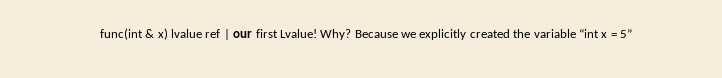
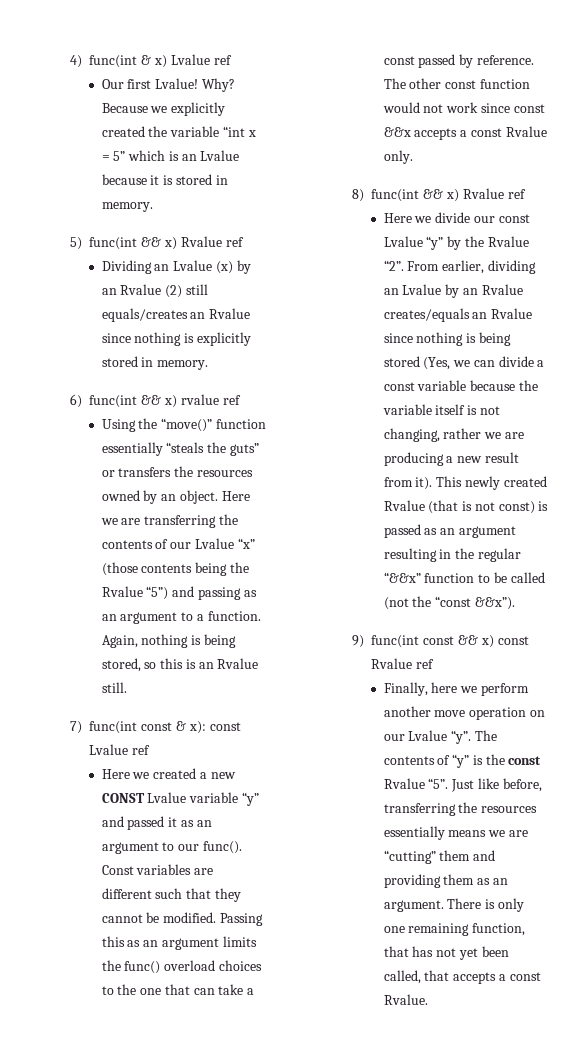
(99, 34) none -> [70,55,83,68] 4)
[171,29,253,40] lvalue ref | our -> [170,54,232,65] [101,79,124,89] Lvalue ref // Our
(633, 33) none -> [128,150,240,161] [101,174,228,185] [101,202,153,212] [70,236,244,250] [101,260,251,274] [101,284,208,298] [101,308,251,322] [101,332,251,346] [101,356,209,370] [70,394,241,408] [101,418,266,432] [101,442,259,456] [101,466,253,477] [101,490,250,504] [100,514,238,528] [101,538,255,549] [101,562,249,576] [101,586,257,600] [101,611,261,624] [101,634,236,648] [101,658,259,672] [101,682,127,693] [70,721,241,734] [89,744,151,755] [101,768,236,779] [101,792,259,806] [101,816,212,830] [101,841,242,854] [101,864,214,875] [101,888,241,902] [101,912,263,926] [101,936,257,950] [101,960,262,974] [101,984,255,995] [383,54,534,68] [383,78,530,89] [382,102,545,113] [383,126,547,140] [383,150,413,164] [352,188,526,202] [383,212,530,223] [383,236,529,250] [383,260,536,274] [383,284,523,298] [383,308,533,322] [383,332,511,346] [383,356,545,370] [383,380,538,391] [382,404,500,415] [383,428,524,442] [383,452,519,466] [383,476,547,490] [383,500,549,514] [383,524,516,538] [383,548,521,562] [383,572,545,583] [383,596,515,610] [352,635,529,648] [371,658,435,669] [383,682,529,696] [383,706,545,720] [383,730,497,744] [383,754,542,768] [383,778,542,792] [383,802,538,816] [383,826,528,840] [383,850,496,864] [383,874,508,888] [383,898,524,912] [383,923,526,936] [383,946,509,960] [383,970,541,984] [383,994,428,1005] which is an Lvalue because it is stored in memory. // 5) func(int && x) Rvalue ref // Dividing an Lvalue (x) by an Rvalue (2) still equals/creates an Rvalue since nothing is explicitly stored in memory. // 6) func(int && x) rvalue ref // Using the “move()” function essentially “steals the guts” or transfers the resources owned by an object. Here we are transferring the contents of our Lvalue “x” (those contents being the Rvalue “5”) and passing as an argument to a function. Again, nothing is being stored, so this is an Rvalue still. // 7) func(int const & x): const Lvalue ref // Here we created a new CONST Lvalue variable “y” and passed it as an argument to our func(). Const variables are different such that they cannot be modified. Passing this as an argument limits the func() overload choices to the one that can take a const passed by reference. The other const function would not work since const &&x accepts a const Rvalue only. // 8) func(int && x) Rvalue ref // Here we divide our const Lvalue “y” by the Rvalue “2”. From earlier, dividing an Lvalue by an Rvalue creates/equals an Rvalue since nothing is being stored (Yes, we can divide a const variable because the variable itself is not changing, rather we are producing a new result from it). This newly created Rvalue (that is not const) is passed as an argument resulting in the regular “&&x” function to be called (not the “const &&x”). // 9) func(int const && x) const Rvalue ref // Finally, here we perform another move operation on our Lvalue “y”. The contents of “y” is the const Rvalue “5”. Just like before, transferring the resources essentially means we are “cutting” them and providing them as an argument. There is only one remaining function, that has not yet been called, that accepts a const Rvalue.

